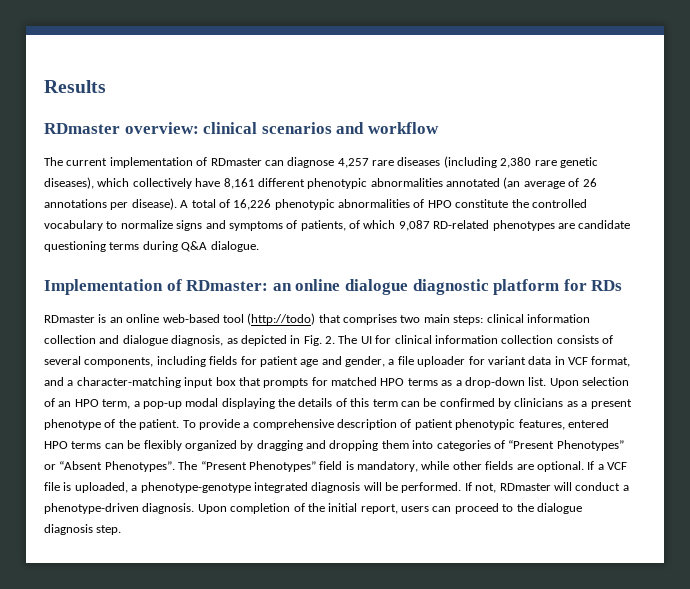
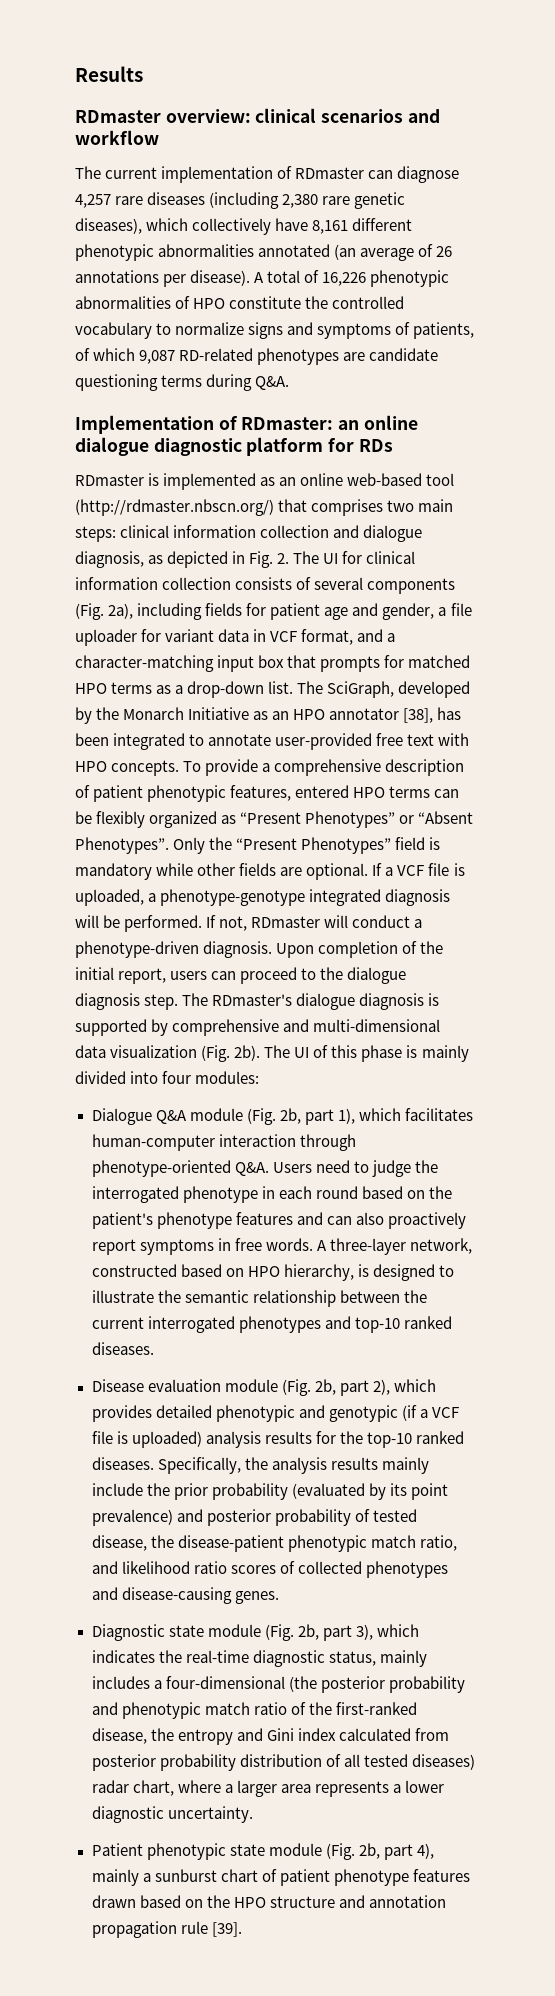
[181,241,259,252] Q&A dialogue. -> [255,376,290,390] Q&A.
(107, 318) none -> [163,473,276,490] implemented as
[247,313,316,325] (http://todo) -> [75,499,274,516] (http://rdmaster.nbscn.org/)
[84,357,154,367] components, -> [367,578,456,594] [75,603,134,620] components (Fig. 2a),
[549,377,629,388] [44,398,632,409] [44,419,180,430] Upon selection of an HPO term, a pop-up modal displaying the details of this term can be confirmed by clinicians as a present phenotype of the patient. -> [297,681,471,698] [75,707,462,724] [75,733,470,750] [75,760,180,776] The SciGraph, developed by the Monarch Initiative as an HPO annotator [38], has been integrated to annotate user-provided free text with HPO concepts.
[240,440,505,451] by dragging and dropping them into categories of -> [221,815,237,824] as
[178,461,198,470] The -> [173,837,233,854] Only the
[357,461,418,472] mandatory, -> [75,863,152,880] mandatory
(122, 530) none -> [182,993,440,1010] [75,1019,441,1036] [75,1045,469,1062] [75,1071,260,1084] [91,1108,473,1125] [91,1134,356,1151] [91,1160,438,1177] [91,1186,452,1203] [91,1212,466,1229] [91,1238,472,1255] [91,1264,454,1281] [91,1290,427,1307] [91,1316,452,1333] [91,1342,154,1355] [91,1379,436,1396] [91,1405,459,1422] [91,1431,464,1448] [91,1457,429,1474] [91,1483,448,1500] [91,1509,417,1526] [91,1535,457,1552] [91,1561,448,1578] [91,1587,279,1604] [91,1624,419,1641] [91,1650,427,1667] [91,1676,465,1693] [91,1702,417,1719] [91,1728,449,1745] [91,1754,475,1771] [91,1780,444,1797] [91,1806,253,1823] [91,1843,434,1860] [91,1869,470,1886] [91,1895,446,1908] [91,1921,242,1938] The RDmaster's dialogue diagnosis is supported by comprehensive and multi-dimensional data visualization (Fig. 2b). The UI of this phase is mainly divided into four modules: // Dialogue Q&A module (Fig. 2b, part 1), which facilitates human-computer interaction through phenotype-oriented Q&A. Users need to judge the interrogated phenotype in each round based on the patient's phenotype features and can also proactively report symptoms in free words. A three-layer network, constructed based on HPO hierarchy, is designed to illustrate the semantic relationship between the current interrogated phenotypes and top-10 ranked diseases. // Disease evaluation module (Fig. 2b, part 2), which provides detailed phenotypic and genotypic (if a VCF file is uploaded) analysis results for the top-10 ranked diseases. Specifically, the analysis results mainly include the prior probability (evaluated by its point prevalence) and posterior probability of tested disease, the disease-patient phenotypic match ratio, and likelihood ratio scores of collected phenotypes and disease-causing genes. // Diagnostic state module (Fig. 2b, part 3), which indicates the real-time diagnostic status, mainly includes a four-dimensional (the posterior probability and phenotypic match ratio of the first-ranked disease, the entropy and Gini index calculated from posterior probability distribution of all tested diseases) radar chart, where a larger area represents a lower diagnostic uncertainty. // Patient phenotypic state module (Fig. 2b, part 4), mainly a sunburst chart of patient phenotype features drawn based on the HPO structure and annotation propagation rule [39].

